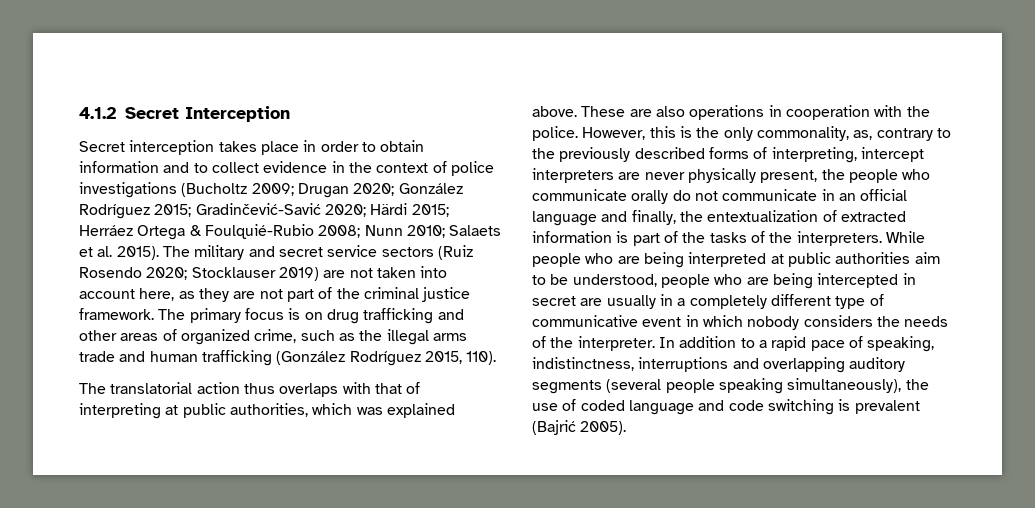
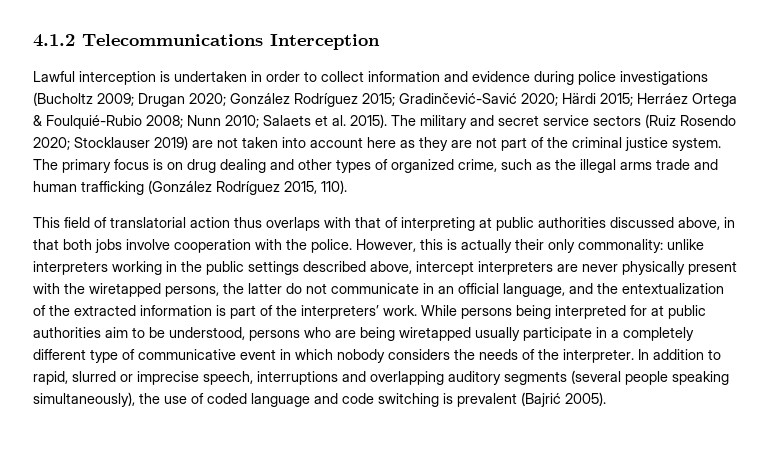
[125,107,179,119] Secret -> [82,34,264,46] Telecommunications
[79,140,299,155] Secret interception takes place -> [33,71,247,85] Lawful interception is undertaken
[380,140,425,152] obtain -> [321,71,364,82] collect
[193,161,447,173] to collect evidence in the context of -> [472,71,574,85] evidence during
[139,288,175,301] here, -> [367,137,396,148] here
[79,308,154,320] framework. -> [672,137,721,151] system.
[363,308,434,324] trafficking -> [220,159,266,173] dealing
[120,333,159,341] areas -> [336,159,371,173] types
[79,383,106,394] The -> [33,217,107,228] This field of
[229,403,455,418] [532,105,782,120] authorities, which was explained above. These are also operations in -> [538,217,735,230] [33,239,170,253] authorities discussed above, in that both jobs involve
[696,126,951,141] [532,147,857,163] the only commonality, as, contrary to the previously described forms of interpreting, -> [461,239,704,253] [33,261,412,275] actually their only commonality: unlike interpreters working in the public settings described above,
[760,169,931,183] [532,189,669,204] present, the people who communicate orally -> [688,261,737,275] [33,283,282,297] present with the wiretapped persons, the latter
[532,210,676,226] language and finally, -> [503,283,593,297] language, and
(837, 216) none -> [49,305,70,316] the
[709,231,925,246] [532,253,640,267] tasks of the interpreters. While people who are -> [301,305,512,319] interpreters’ work. While persons
(767, 259) none -> [630,305,647,316] for
[660,273,916,289] [532,295,656,309] people who are being intercepted in secret are usually -> [249,327,592,341] persons who are being wiretapped usually participate
[758,336,935,352] [532,357,634,371] a rapid pace of speaking, indistinctness, -> [33,371,253,385] rapid, slurred or imprecise speech,

